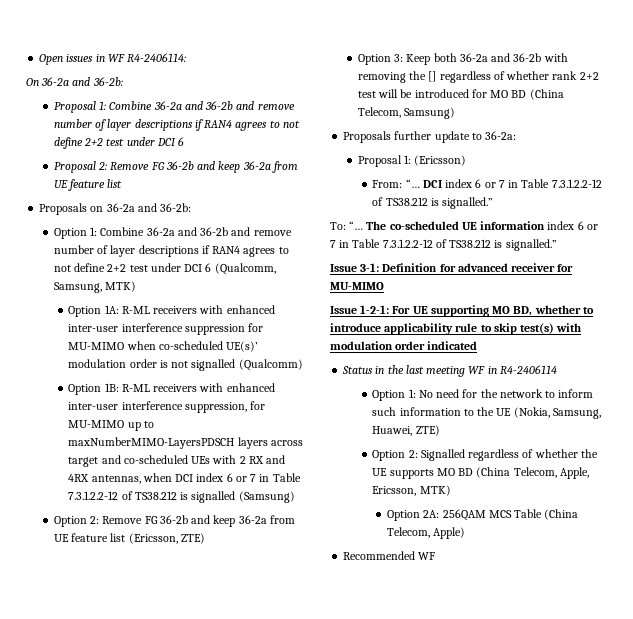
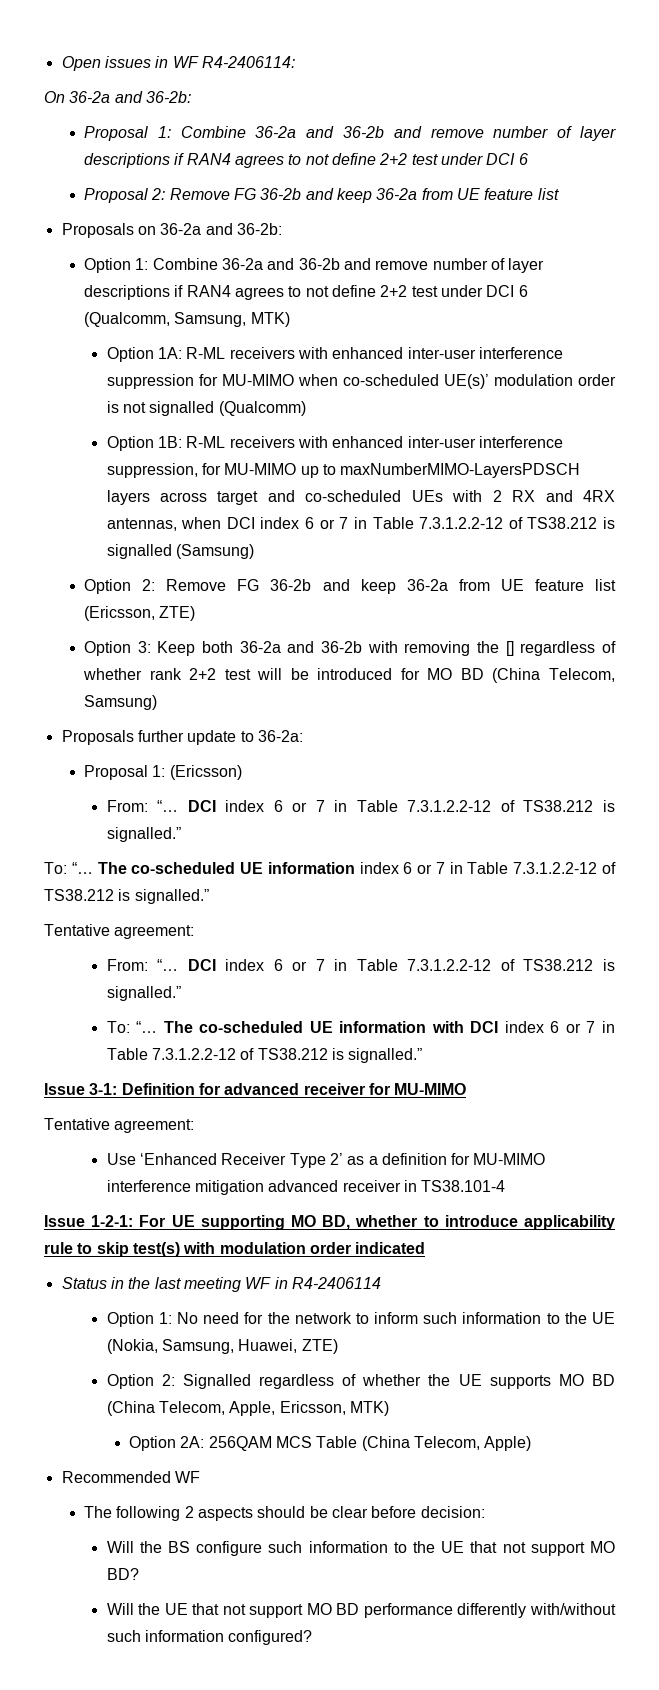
(557, 245) none -> [44,924,195,939] [106,959,615,971] [106,986,181,1001] [106,1021,615,1033] [106,1048,423,1063] // Tentative agreement: // From: “… DCI index 6 or 7 in Table 7.3.1.2.2-12 of TS38.212 is signalled.” // To: “… The co-scheduled UE information with DCI index 6 or 7 in Table 7.3.1.2.2-12 of TS38.212 is signalled.”
(384, 286) none -> [44,1118,195,1133] [106,1153,546,1168] [106,1180,506,1195] // Tentative agreement: // Use ‘Enhanced Receiver Type 2’ as a definition for MU-MIMO interference mitigation advanced receiver in TS38.101-4
(436, 556) none -> [84,1506,485,1521] [106,1541,616,1556] [106,1568,139,1580] [106,1603,617,1618] [106,1630,313,1645] // The following 2 aspects should be clear before decision: // Will the BS configure such information to the UE that not support MO BD? // Will the UE that not support MO BD performance differently with/without such information configured?

